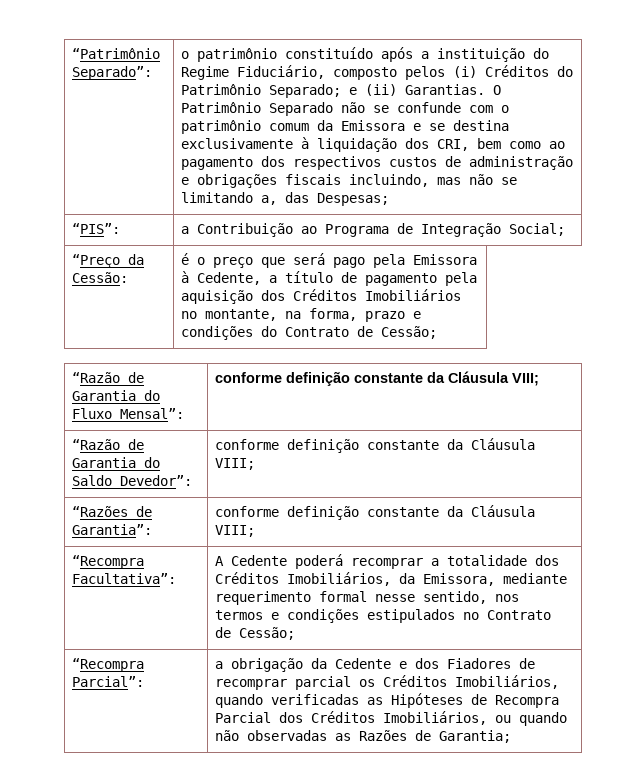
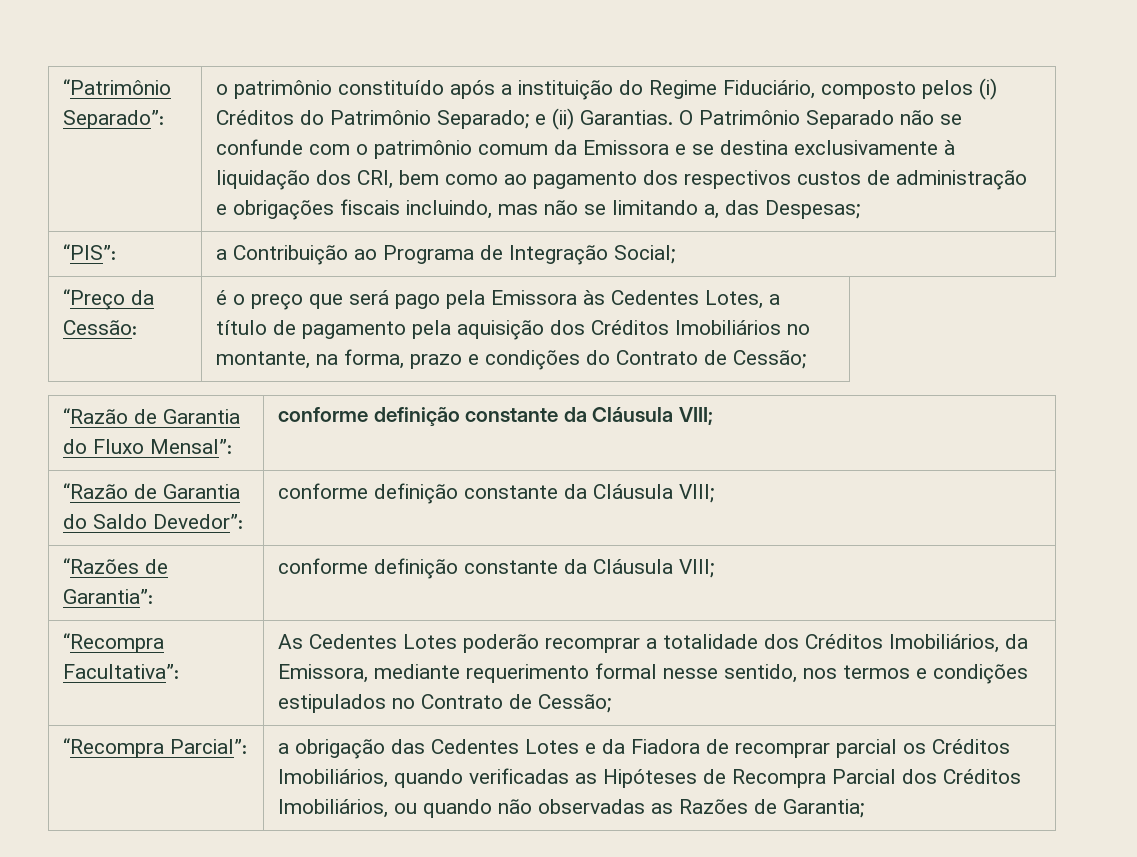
[180,271,261,285] à Cedente, -> [582,290,763,309] às Cedentes Lotes,
[214,554,343,569] A Cedente poderá -> [277,634,539,653] As Cedentes Lotes poderão
[310,658,511,669] da Cedente e dos Fiadores -> [390,739,700,754] das Cedentes Lotes e da Fiadora

